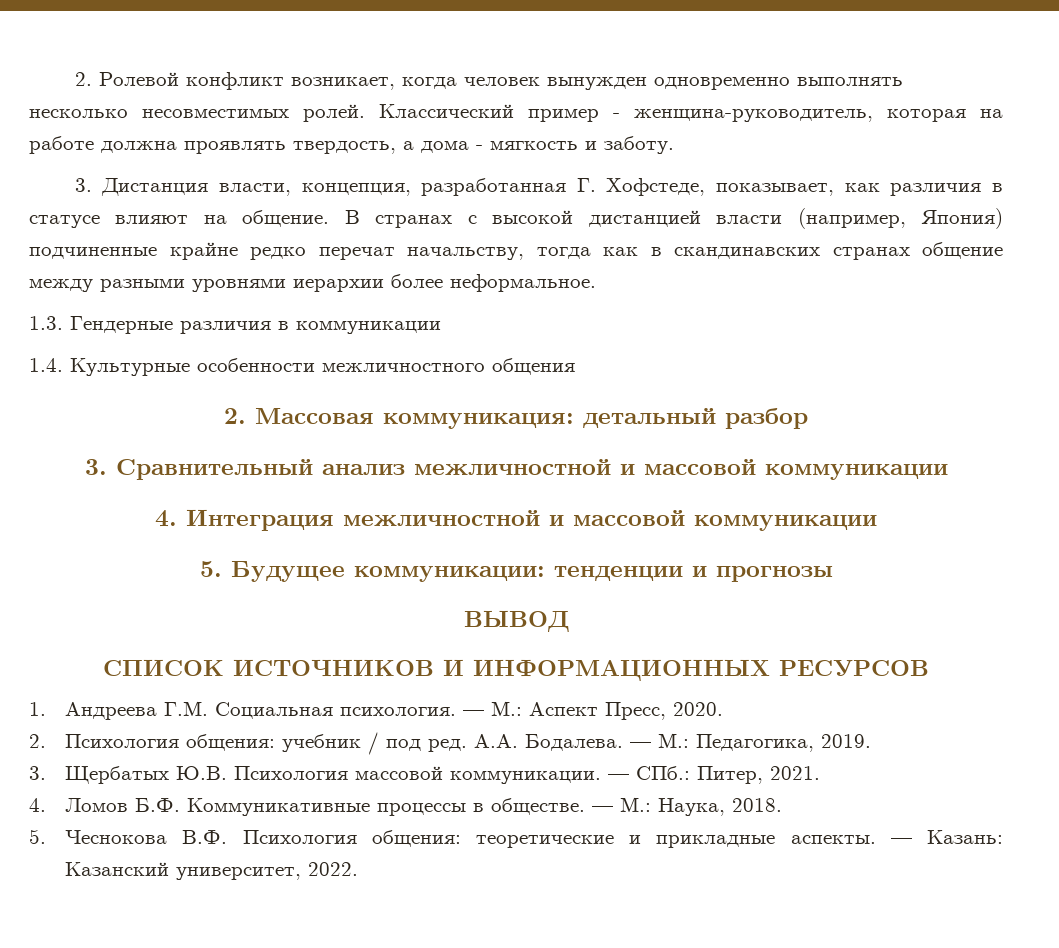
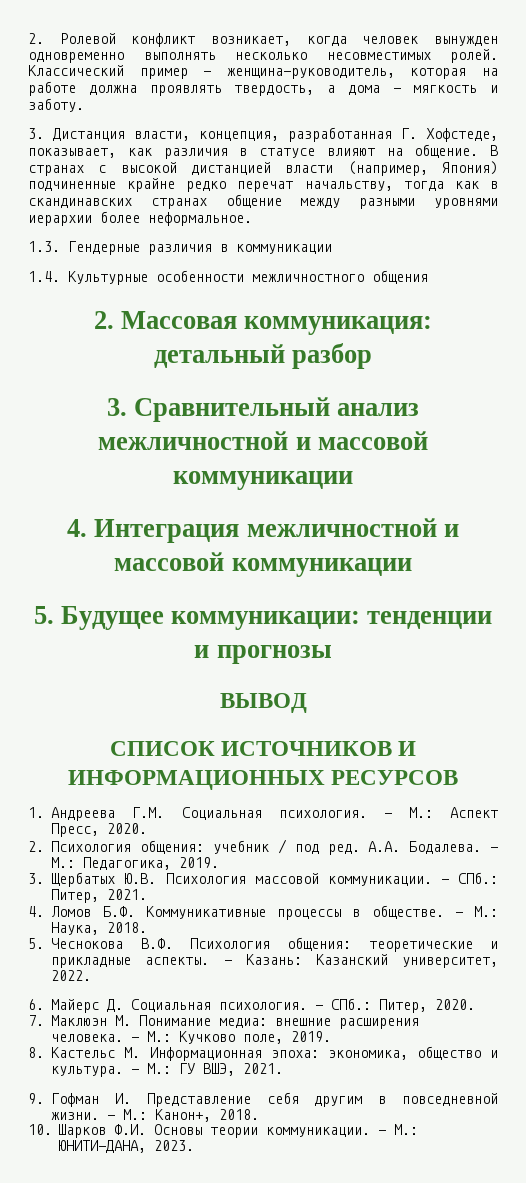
(359, 869) none -> [28,998,476,1013] [28,1015,420,1029] [51,1031,332,1044] [28,1046,499,1061] [51,1063,284,1077] [28,1092,498,1107] [51,1109,260,1122] [28,1124,418,1138] [58,1140,194,1153] // 6. Майерс Д. Социальная психология. — СПб.: Питер, 2020. // 7. Маклюэн М. Понимание медиа: внешние расширения человека. — М.: Кучково поле, 2019. // 8. Кастельс М. Информационная эпоха: экономика, общество и культура. — М.: ГУ ВШЭ, 2021. // 9. Гофман И. Представление себя другим в повседневной жизни. — М.: Канон+, 2018. // 10. Шарков Ф.И. Основы теории коммуникации. — М.: ЮНИТИ-ДАНА, 2023.

